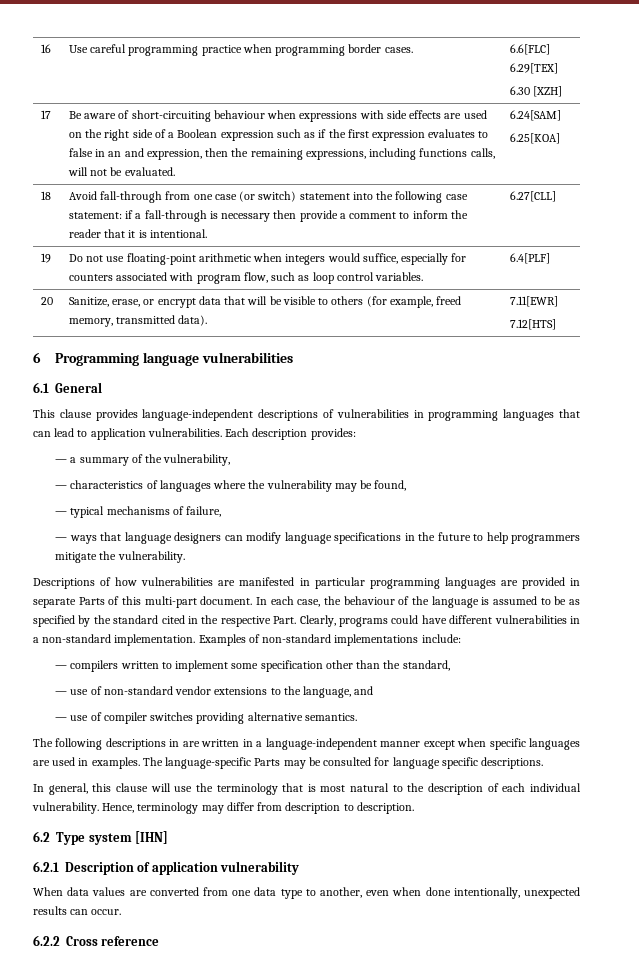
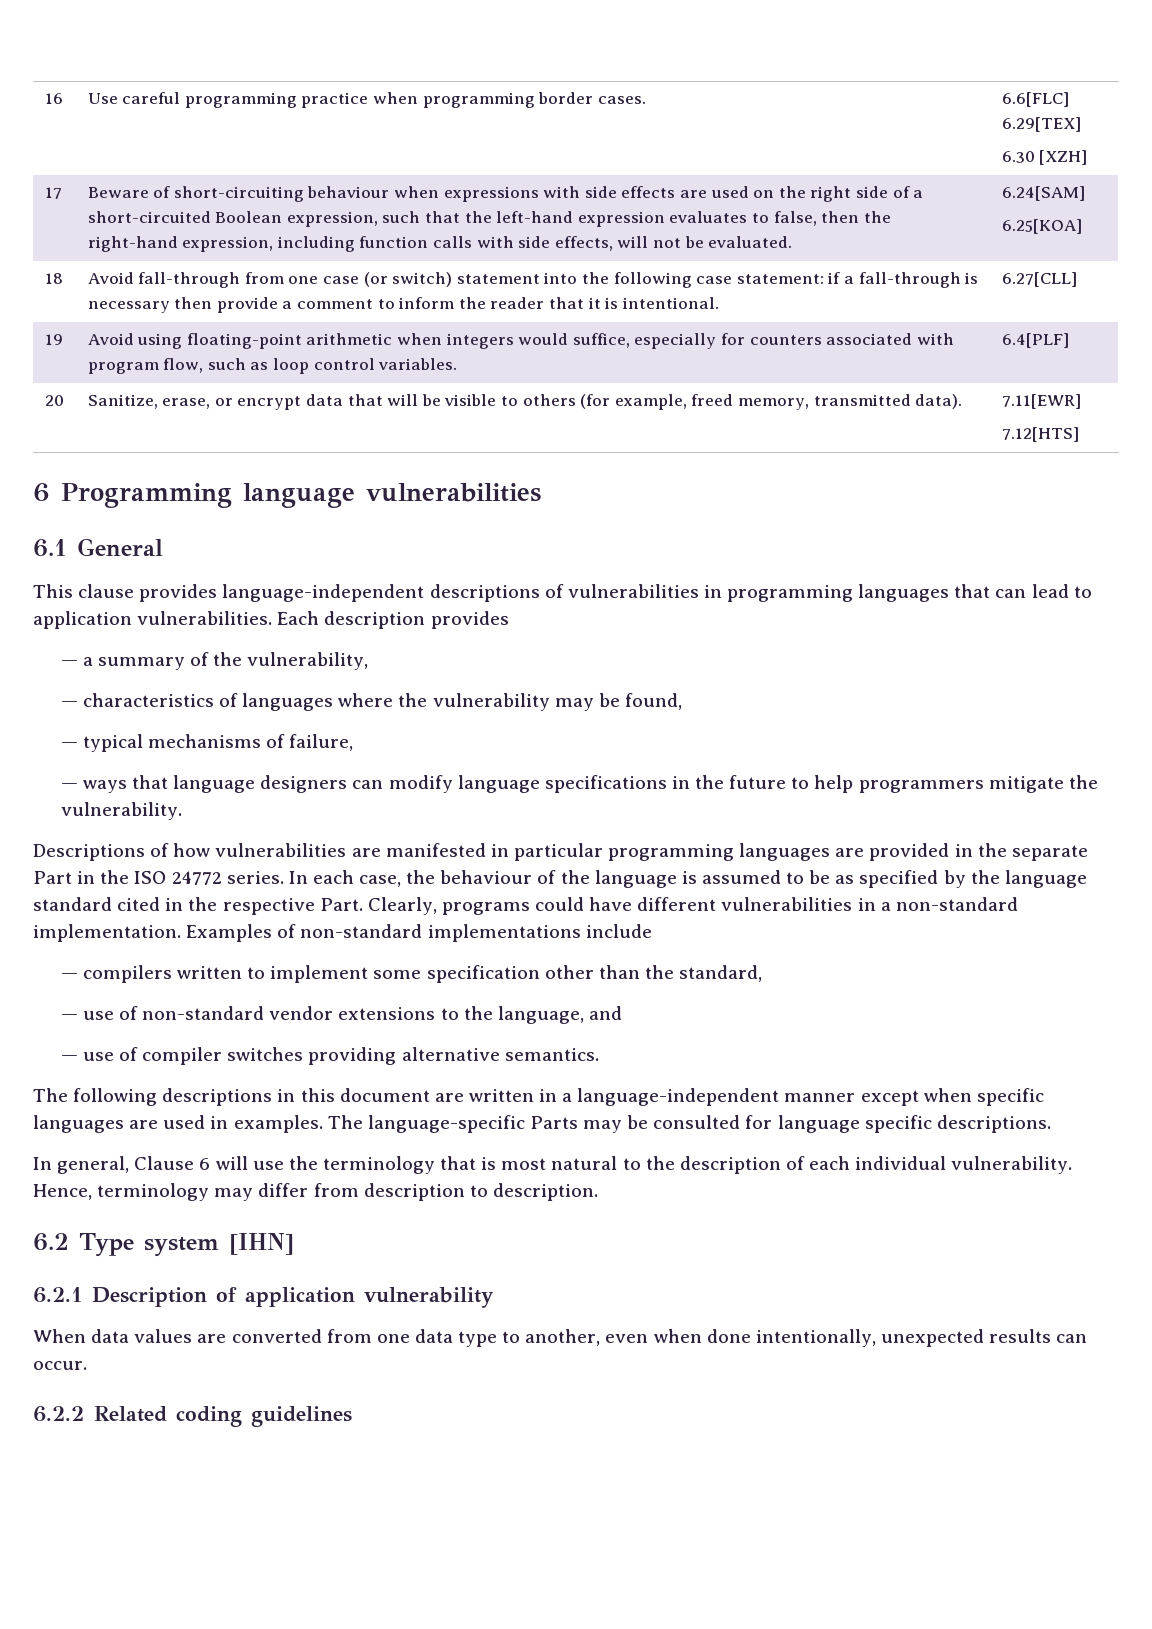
[68,111,117,119] Be aware -> [87,187,149,198] Beware
[177,129,489,141] [68,148,495,160] Boolean expression such as if the first expression evaluates to false in an and expression, then the remaining expressions, including functions calls, -> [87,211,891,227] [87,236,613,252] short-circuited Boolean expression, such that the left-hand expression evaluates to false, then the right-hand expression, including function calls with side effects,
[68,254,125,262] Do not use -> [87,333,183,349] Avoid using
[310,428,356,440] provides: -> [430,611,509,629] provides
[33,596,253,608] separate Parts of this multi-part document. -> [977,843,1088,861] [33,870,284,885] the separate Part in the ISO 24772 series.
(111, 619) none -> [1004,870,1087,888] language
[421,634,461,643] include: -> [585,924,652,938] include
(180, 743) none -> [300,1088,430,1102] this document
[92,783,148,792] this clause -> [134,1156,211,1170] Clause 6
[66,936,160,946] Cross reference -> [93,1406,352,1427] Related coding guidelines

